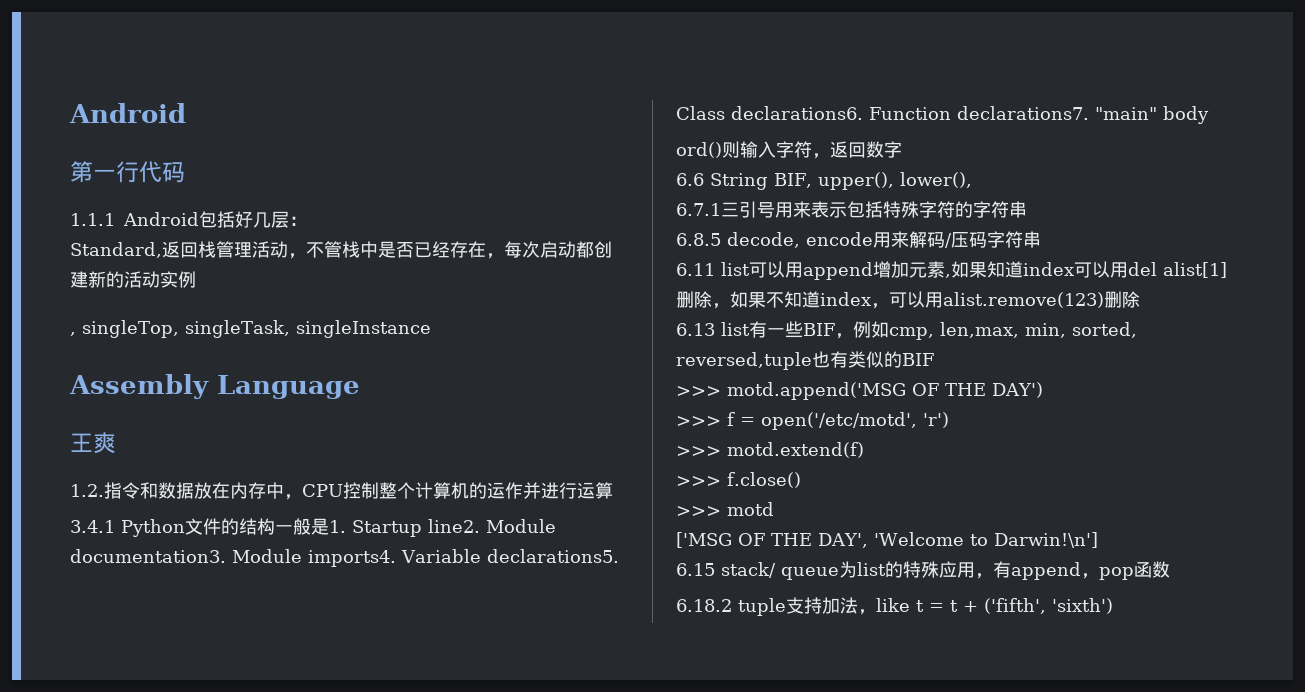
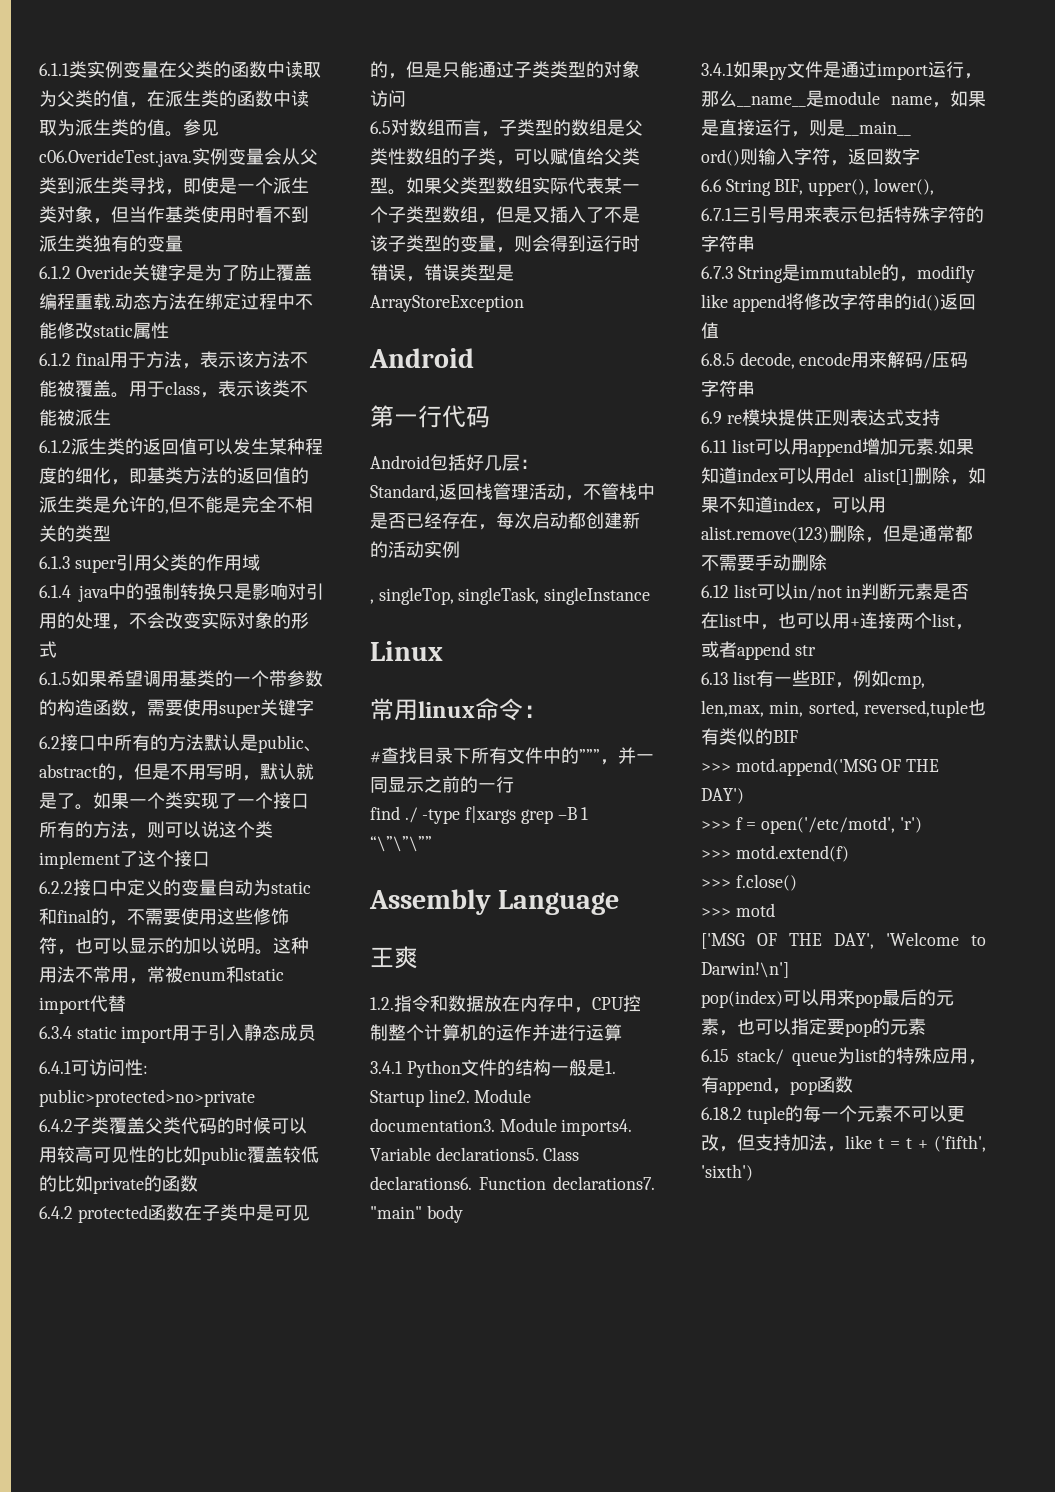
(69, 113) none -> [39,61,321,78] [39,90,309,108] [39,119,219,137] [39,148,318,167] [39,177,309,195] [39,206,309,224] [39,235,183,252] [39,264,312,281] [39,293,313,310] [39,322,169,339] [39,351,308,369] [39,380,308,398] [39,409,111,426] [39,438,323,455] [39,467,309,485] [39,496,313,514] [39,525,111,542] [39,554,260,573] [39,583,324,602] [39,612,309,630] [39,641,57,658] [39,670,323,687] [39,699,314,718] [39,734,322,753] [39,763,314,781] [39,792,309,810] [39,821,273,839] [39,850,210,869] [39,879,311,896] [39,908,289,926] [39,937,309,955] [39,966,284,984] [39,995,126,1014] [39,1024,317,1043] [39,1059,148,1076] [39,1089,255,1107] [39,1117,307,1134] [39,1146,319,1165] [39,1175,198,1194] [39,1204,310,1223] [370,61,640,79] [370,90,406,107] [370,119,643,137] [370,148,640,166] [370,177,640,195] [370,206,640,224] [370,235,640,253] [370,264,514,282] [370,295,524,312] 6.1.1类实例变量在父类的函数中读取为父类的值，在派生类的函数中读取为派生类的值。参见c06.OverideTest.java.实例变量会从父类到派生类寻找，即使是一个派生类对象，但当作基类使用时看不到派生类独有的变量 // 6.1.2 Overide关键字是为了防止覆盖编程重载.动态方法在绑定过程中不能修改static属性 // 6.1.2 final用于方法，表示该方法不能被覆盖。用于class，表示该类不能被派生 // 6.1.2派生类的返回值可以发生某种程度的细化，即基类方法的返回值的派生类是允许的,但不能是完全不相关的类型 // 6.1.3 super引用父类的作用域 // 6.1.4 java中的强制转换只是影响对引用的处理，不会改变实际对象的形式 // 6.1.5如果希望调用基类的一个带参数的构造函数，需要使用super关键字 // 6.2接口中所有的方法默认是public、abstract的，但是不用写明，默认就是了。如果一个类实现了一个接口所有的方法，则可以说这个类implement了这个接口 // 6.2.2接口中定义的变量自动为static和final的，不需要使用这些修饰符，也可以显示的加以说明。这种用法不常用，常被enum和static import代替 // 6.3.4 static import用于引入静态成员 // 6.4.1可访问性: public>protected>no>private // 6.4.2子类覆盖父类代码的时候可以用较高可见性的比如public覆盖较低的比如private的函数 // 6.4.2 protected函数在子类中是可见的，但是只能通过子类类型的对象访问 // 6.5对数组而言，子类型的数组是父类性数组的子类，可以赋值给父类型。如果父类型数组实际代表某一个子类型数组，但是又插入了不是该子类型的变量，则会得到运行时错误，错误类型是ArrayStoreException //
[70,213,115,226] 1.1.1 -> (490, 417) none
(431, 329) none -> [370,641,443,661] [370,698,547,721] [370,747,654,765] [370,776,514,793] [370,806,589,824] [370,836,432,852] // Linux // 常用linux命令： // #查找目录下所有文件中的”””，并一同显示之前的一行 // find ./ -type f|xargs grep –B 1 “\”\”\””
(1209, 115) none -> [701,61,982,80] [701,90,986,108] [701,119,911,137] // 3.4.1如果py文件是通过import运行，那么__name__是module name，如果是直接运行，则是__main__
(1027, 209) none -> [701,264,975,283] [701,293,976,312] [701,322,719,339] // 6.7.3 String是immutable的，modifly like append将修改字符串的id()返回值
(1041, 239) none -> [701,409,940,426] // 6.9 re模块提供正则表达式支持
[945,274,951,278] , -> [933,450,938,453] .
(1140, 299) none -> [865,525,973,543] [701,554,827,571] [701,583,970,601] [701,612,973,630] [701,641,816,660] ，但是通常都不需要手动删除 // 6.12 list可以in/not in判断元素是否在list中，也可以用+连接两个list，或者append str
(1098, 540) none -> [701,989,954,1008] [701,1018,926,1037] // pop(index)可以用来pop最后的元素，也可以指定要pop的元素
(786, 607) none -> [784,1105,965,1122] [701,1134,755,1152] 的每一个元素不可以更改，但

